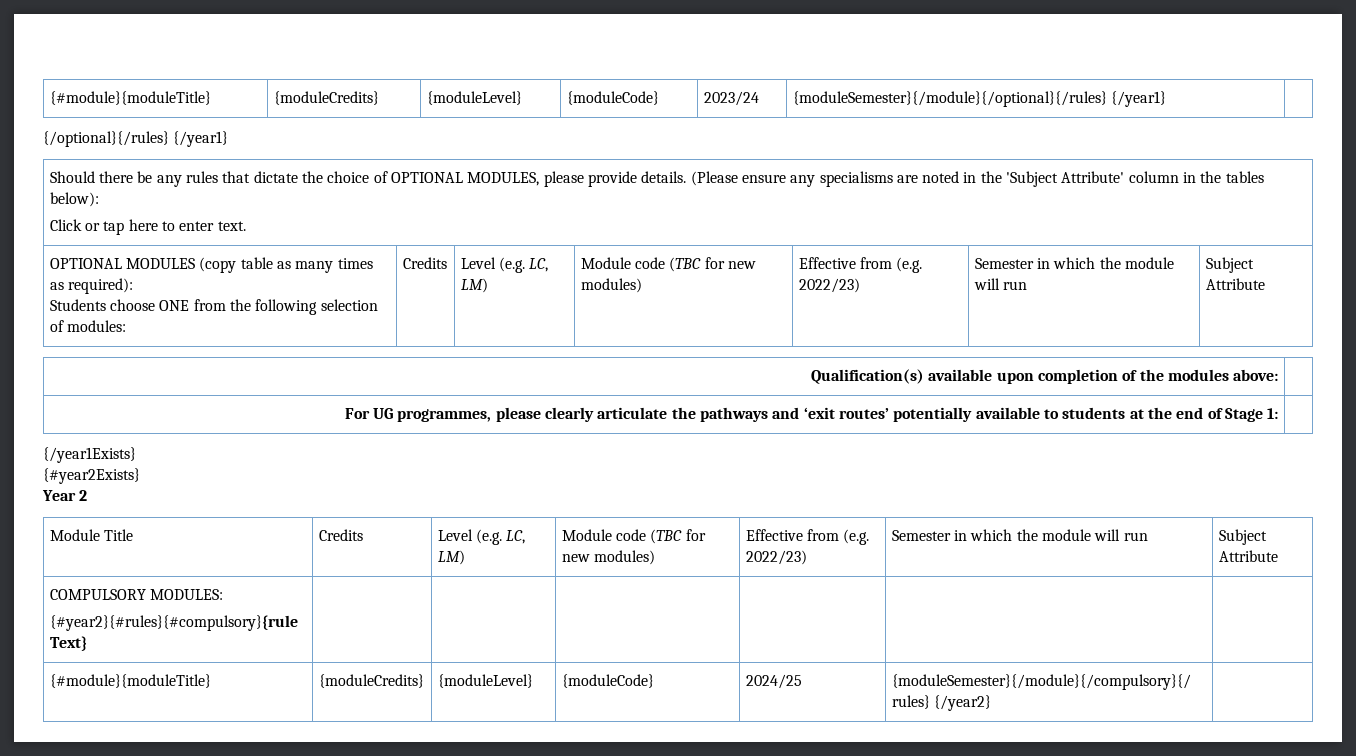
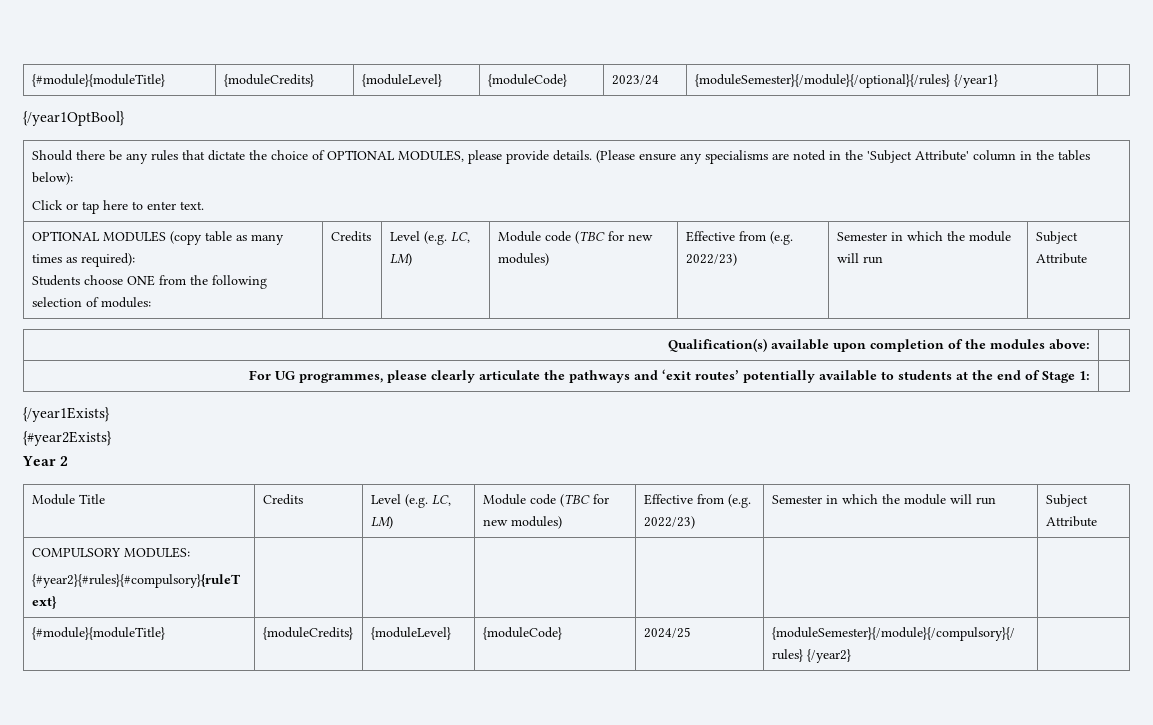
[43,131,229,147] {/optional}{/rules} {/year1} -> [23,111,125,126] {/year1OptBool}

